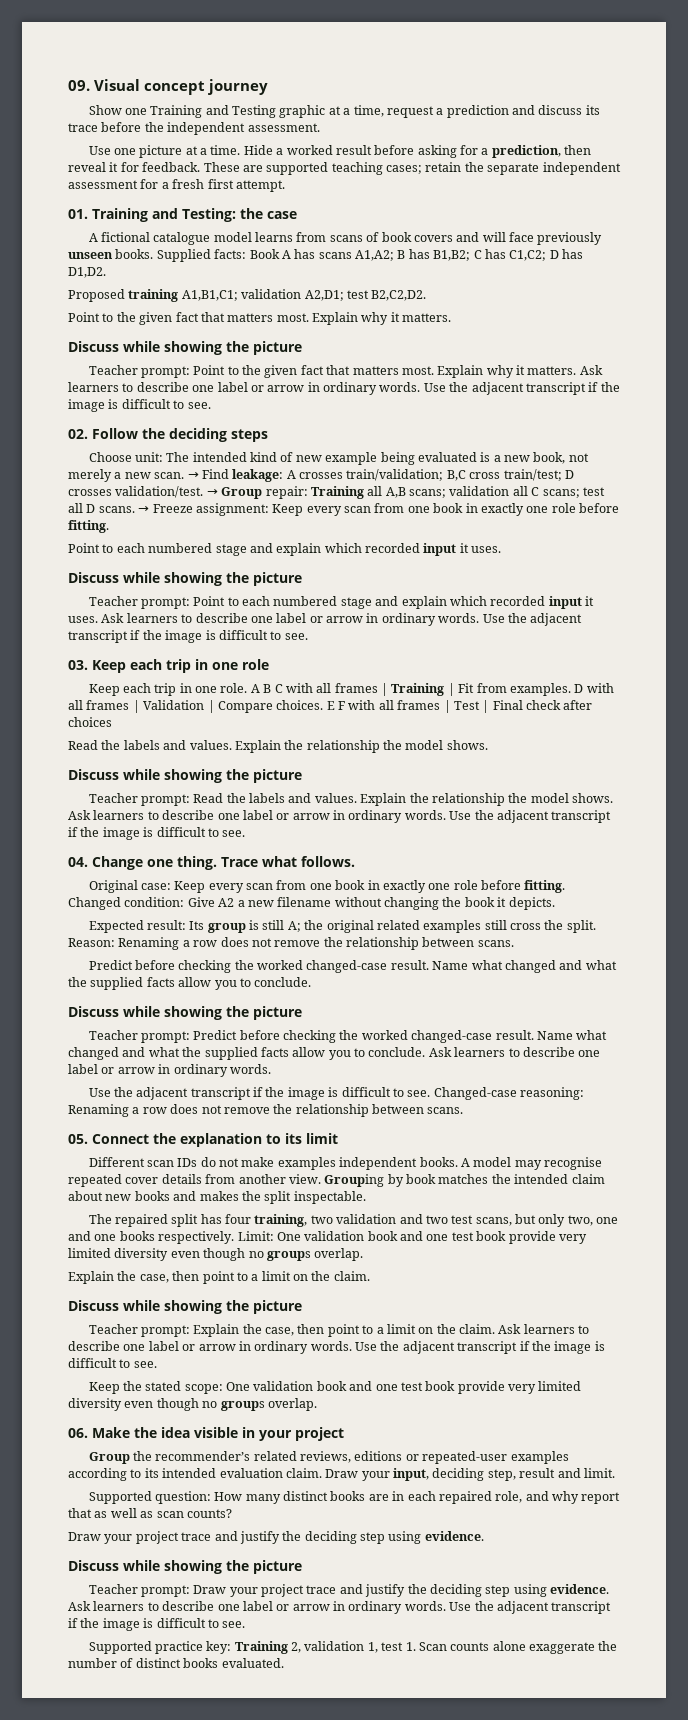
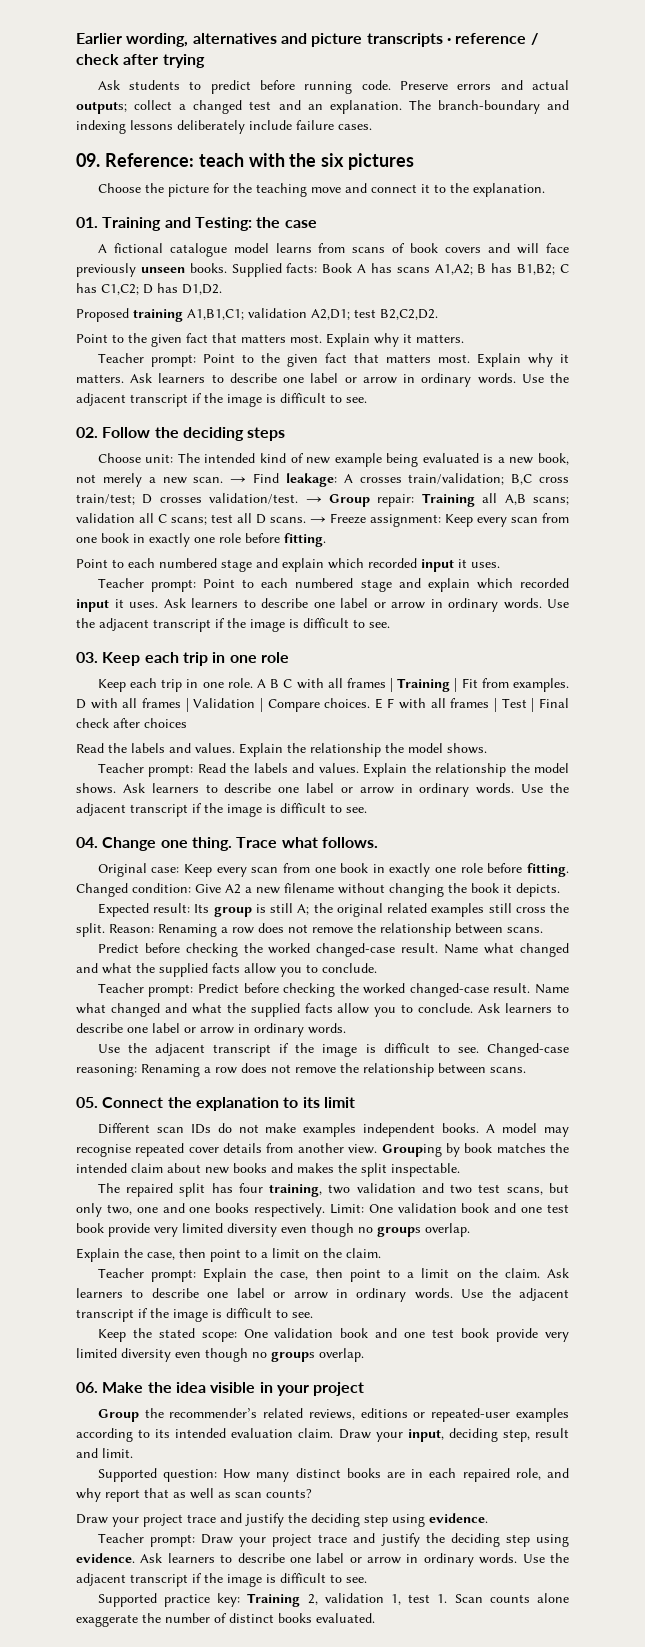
[68,79,268,95] [88,105,600,118] [68,122,320,135] [88,145,592,158] [68,162,621,175] [68,179,285,192] 09. Visual concept journey // Show one Training and Testing graphic at a time, request a prediction and discuss its trace before the independent assessment. // Use one picture at a time. Hide a worked result before asking for a prediction, then reveal it for feedback. These are supported teaching cases; retain the separate independent assessment for a fresh first attempt. -> [76,33,538,47] [76,54,205,68] [97,80,569,94] [76,100,569,114] [76,120,372,134] [76,153,415,170] [97,183,545,197] Earlier wording, alternatives and picture transcripts · reference / check after trying // Ask students to predict before running code. Preserve errors and actual outputs; collect a changed test and an explanation. The branch-boundary and indexing lessons deliberately include failure cases. // 09. Reference: teach with the six pictures // Choose the picture for the teaching move and connect it to the explanation.
[68,341,302,355] // Discuss while showing the picture -> (464, 338) none
[68,572,302,586] // Discuss while showing the picture -> (500, 565) none
[68,769,302,783] // Discuss while showing the picture -> (487, 748) none
[68,1006,302,1020] // Discuss while showing the picture -> (377, 968) none
[68,1300,302,1314] // Discuss while showing the picture -> (381, 1253) none
[68,1560,302,1574] // Discuss while showing the picture -> (488, 1518) none

